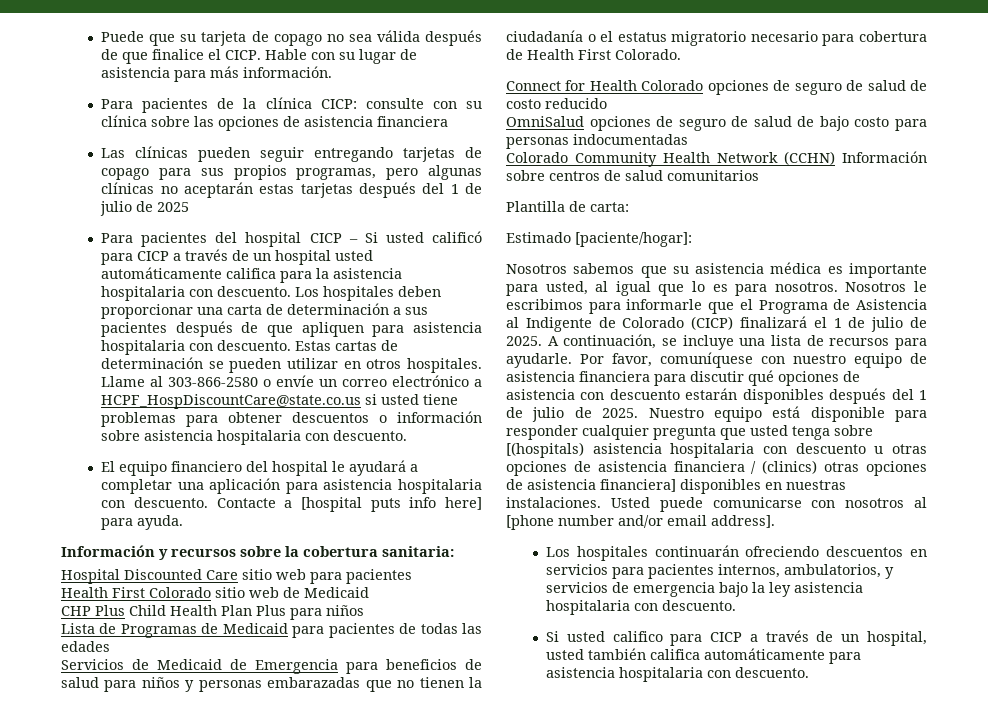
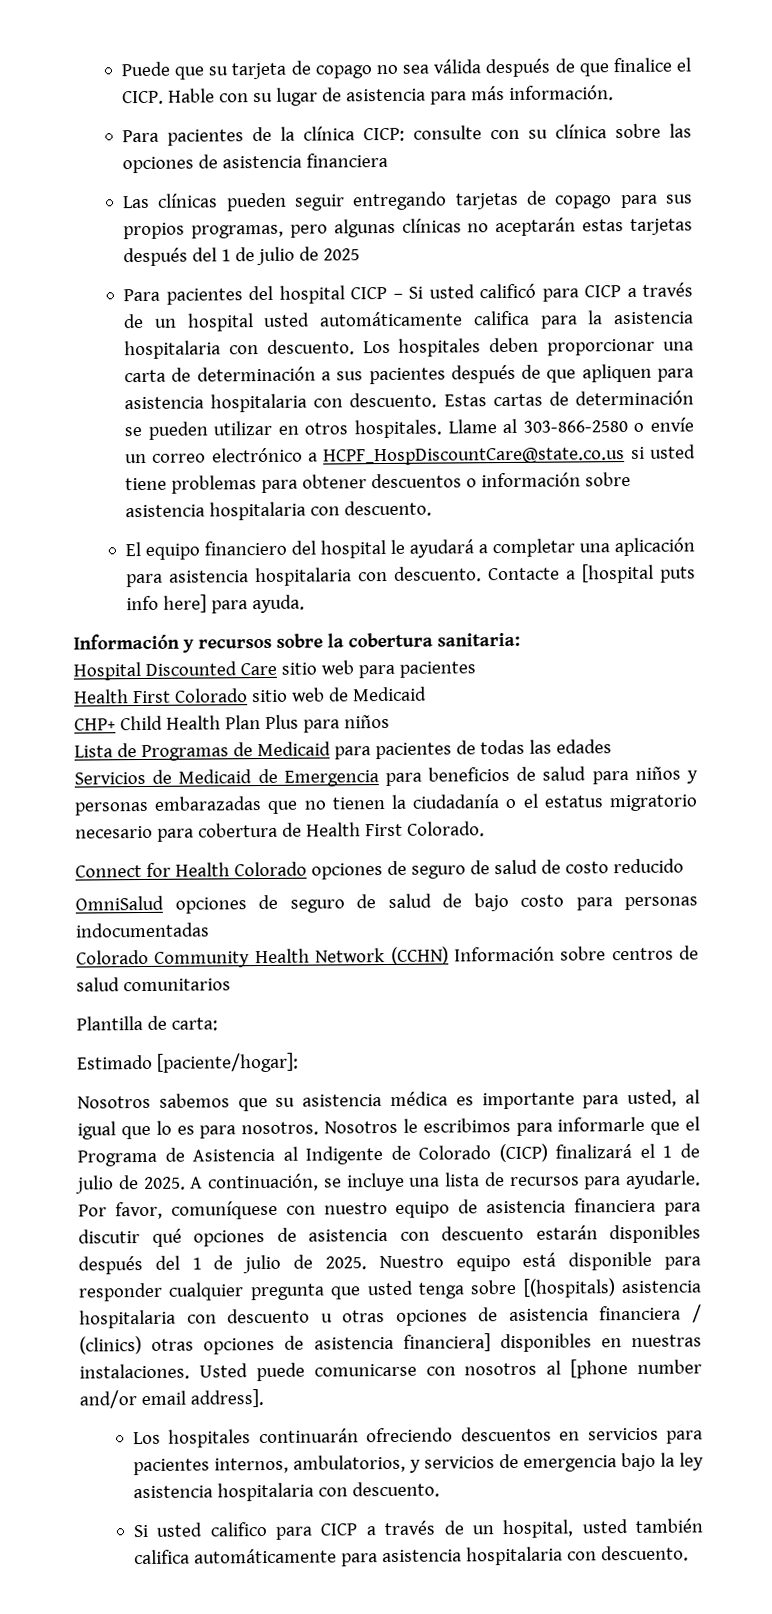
[61,605,125,616] CHP Plus -> [74,718,116,731] CHP+

